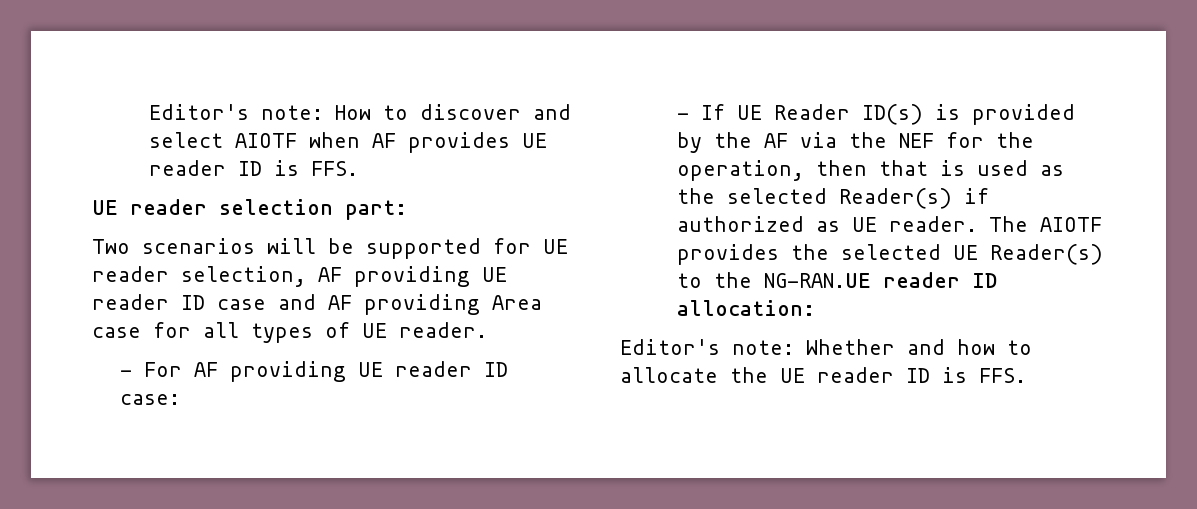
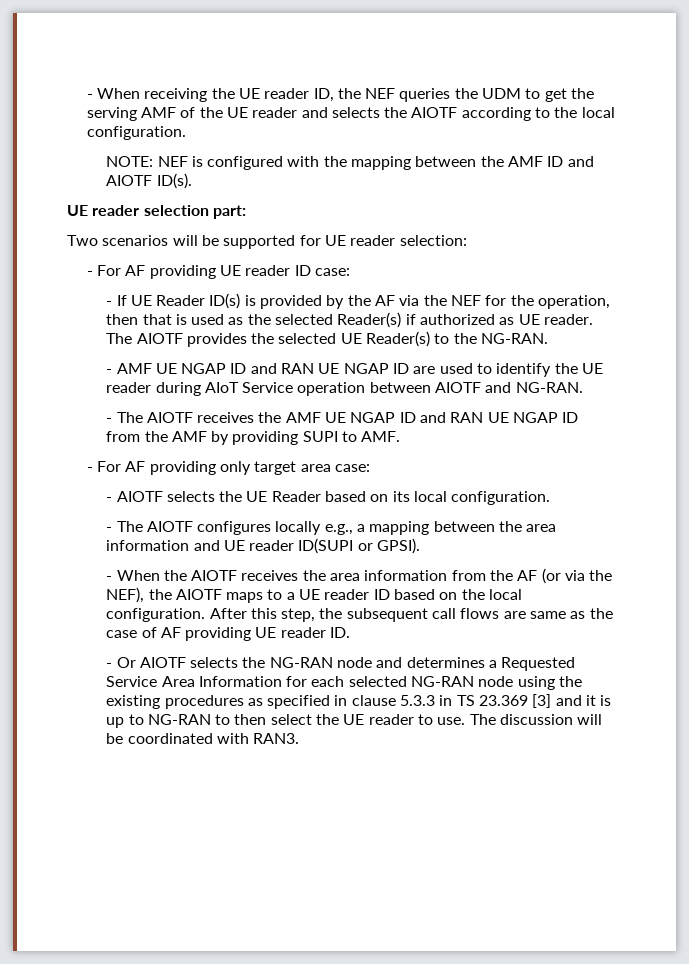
[148,104,571,120] [148,132,547,153] [148,160,358,176] Editor's note: How to discover and select AIOTF when AF provides UE reader ID is FFS. -> [86,88,595,102] [86,107,615,121] [86,126,186,140] [106,156,594,170] [106,173,192,189] - When receiving the UE reader ID, the NEF queries the UDM to get the serving AMF of the UE reader and selects the AIOTF according to the local configuration. // NOTE: NEF is configured with the mapping between the AMF ID and AIOTF ID(s).
[181,266,507,287] [92,294,542,315] [92,322,487,343] selection, AF providing UE reader ID case and AF providing Area case for all types of UE reader. -> [399,235,467,246] selection:
[763,272,997,288] [676,300,815,316] [620,339,1032,355] [620,367,1026,383] NG-RAN.UE reader ID allocation: // Editor's note: Whether and how to allocate the UE reader ID is FFS. -> [481,333,549,344] [106,363,604,377] [106,382,583,396] [106,412,579,423] [106,431,401,445] [86,461,370,475] [106,491,551,505] [106,521,557,535] [106,538,421,554] [106,568,613,584] [106,587,523,603] [106,608,613,622] [106,627,351,641] [106,657,576,671] [106,676,583,690] [106,694,612,709] [106,714,603,728] [106,733,300,744] NG-RAN. // - AMF UE NGAP ID and RAN UE NGAP ID are used to identify the UE reader during AIoT Service operation between AIOTF and NG-RAN. // - The AIOTF receives the AMF UE NGAP ID and RAN UE NGAP ID from the AMF by providing SUPI to AMF. // - For AF providing only target area case: // - AIOTF selects the UE Reader based on its local configuration. // - The AIOTF configures locally e.g., a mapping between the area information and UE reader ID(SUPI or GPSI). // - When the AIOTF receives the area information from the AF (or via the NEF), the AIOTF maps to a UE reader ID based on the local configuration. After this step, the subsequent call flows are same as the case of AF providing UE reader ID. // - Or AIOTF selects the NG-RAN node and determines a Requested Service Area Information for each selected NG-RAN node using the existing procedures as specified in clause 5.3.3 in TS 23.369 [3] and it is up to NG-RAN to then select the UE reader to use. The discussion will be coordinated with RAN3.

